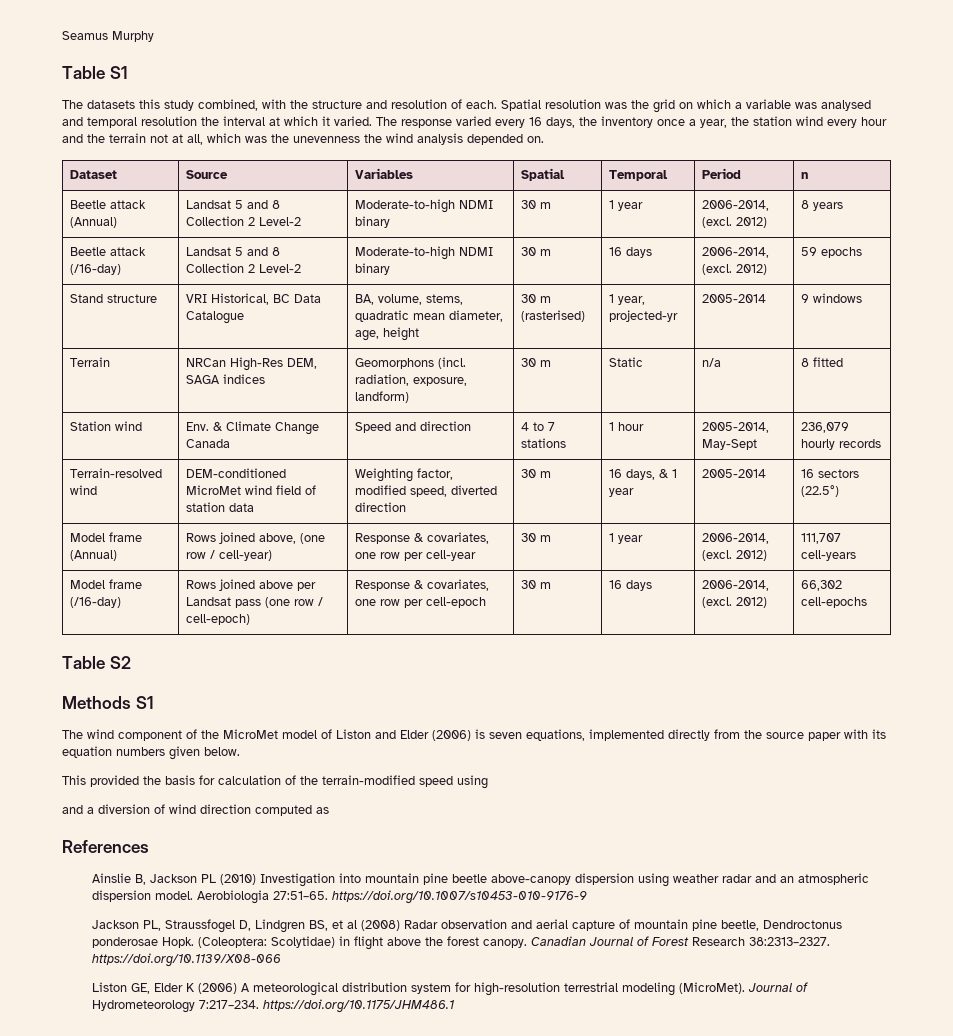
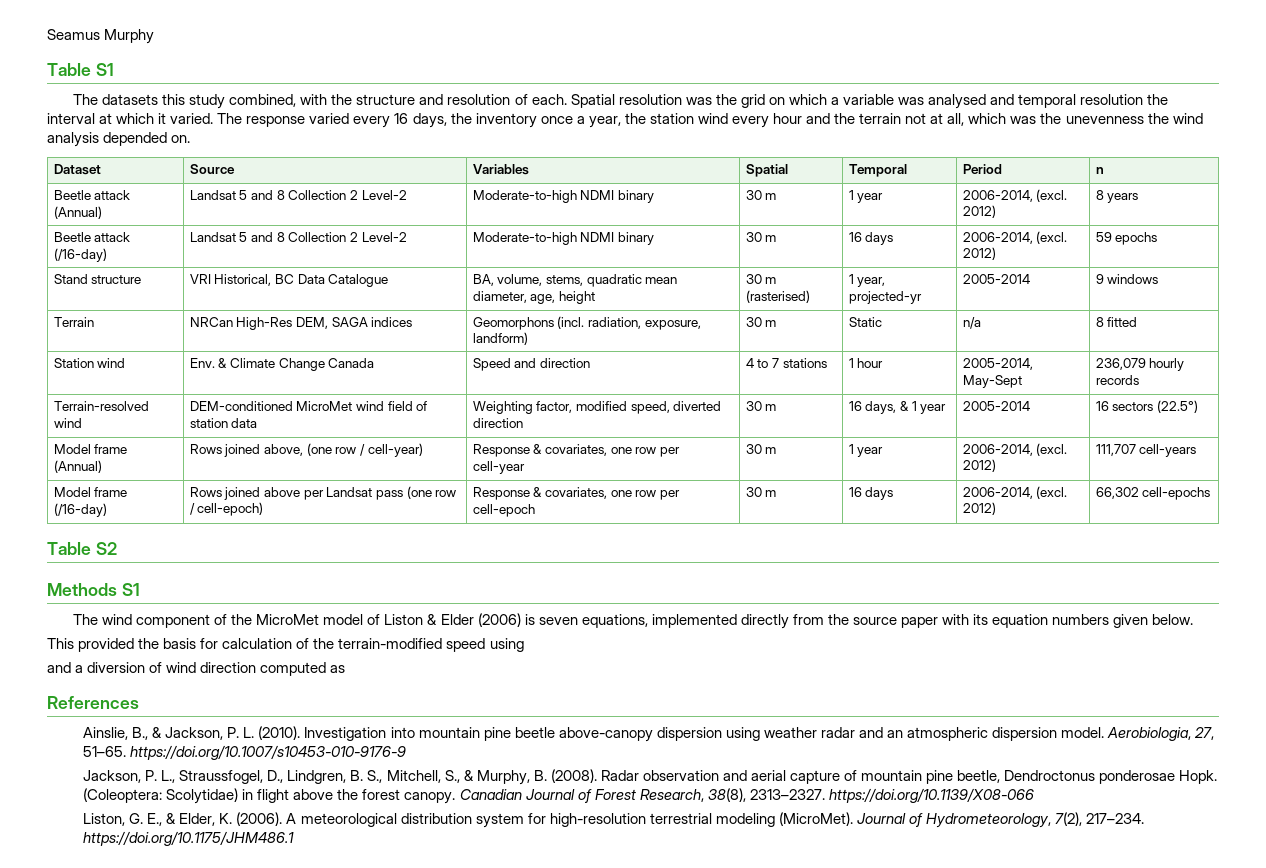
[375,730,396,739] and -> [427,614,438,625] &
[91,873,256,885] Ainslie B, Jackson PL (2010) -> [83,726,301,740] Ainslie, B., & Jackson, P. L. (2010).
[196,890,587,904] [91,919,400,933] Aerobiologia 27:51–65. https://doi.org/10.1007/s10453-010-9176-9 // Jackson PL, Straussfogel D, Lindgren BS, et al (2008) -> [1107,727,1215,741] [83,745,407,760] [83,769,597,785] Aerobiologia, 27, 51–65. https://doi.org/10.1007/s10453-010-9176-9 // Jackson, P. L., Straussfogel, D., Lindgren, B. S., Mitchell, S., & Murphy, B. (2008).
[691,937,830,946] [91,953,281,967] [91,982,237,994] Research 38:2313–2327. https://doi.org/10.1139/X08-066 // Liston GE, Elder K (2006) -> [639,788,1034,803] [83,812,283,826] Research, 38(8), 2313–2327. https://doi.org/10.1139/X08-066 // Liston, G. E., & Elder, K. (2006).
[91,1000,259,1013] Hydrometeorology 7:217–234. -> [925,812,1145,828] Hydrometeorology, 7(2), 217–234.

